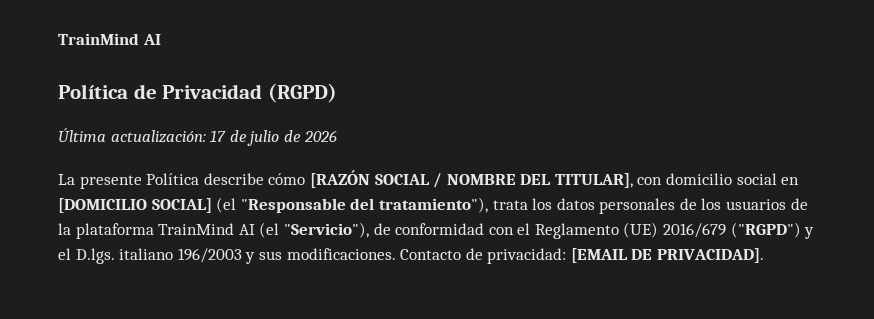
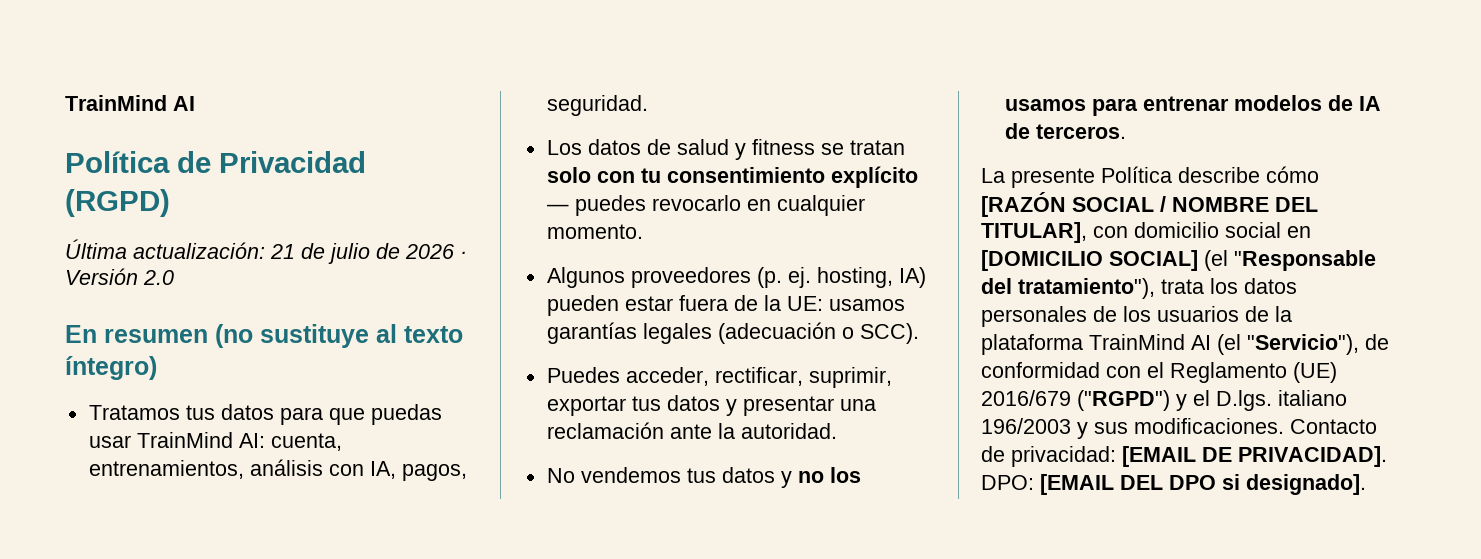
[210,130,227,142] 17 -> [270,244,295,259] 21
(337, 136) none -> [460,251,467,259] [65,268,174,285] [65,324,463,348] [65,356,157,380] [88,404,442,425] [88,432,342,451] [88,459,467,481] [546,95,648,116] [546,139,905,160] [546,166,918,188] [546,195,865,216] [546,224,643,239] [546,267,926,288] [546,295,905,316] [546,322,919,344] [546,367,892,388] [546,395,876,416] [546,422,837,439] [546,467,861,488] [1004,95,1381,116] [1004,123,1126,139] · Versión 2.0 // En resumen (no sustituye al texto íntegro) // Tratamos tus datos para que puedas usar TrainMind AI: cuenta, entrenamientos, análisis con IA, pagos, seguridad. // Los datos de salud y fitness se tratan solo con tu consentimiento explícito — puedes revocarlo en cualquier momento. // Algunos proveedores (p. ej. hosting, IA) pueden estar fuera de la UE: usamos garantías legales (adecuación o SCC). // Puedes acceder, rectificar, suprimir, exportar tus datos y presentar una reclamación ante la autoridad. // No vendemos tus datos y no los usamos para entrenar modelos de IA de terceros.
(765, 255) none -> [981,474,1366,495] DPO: [EMAIL DEL DPO si designado].

